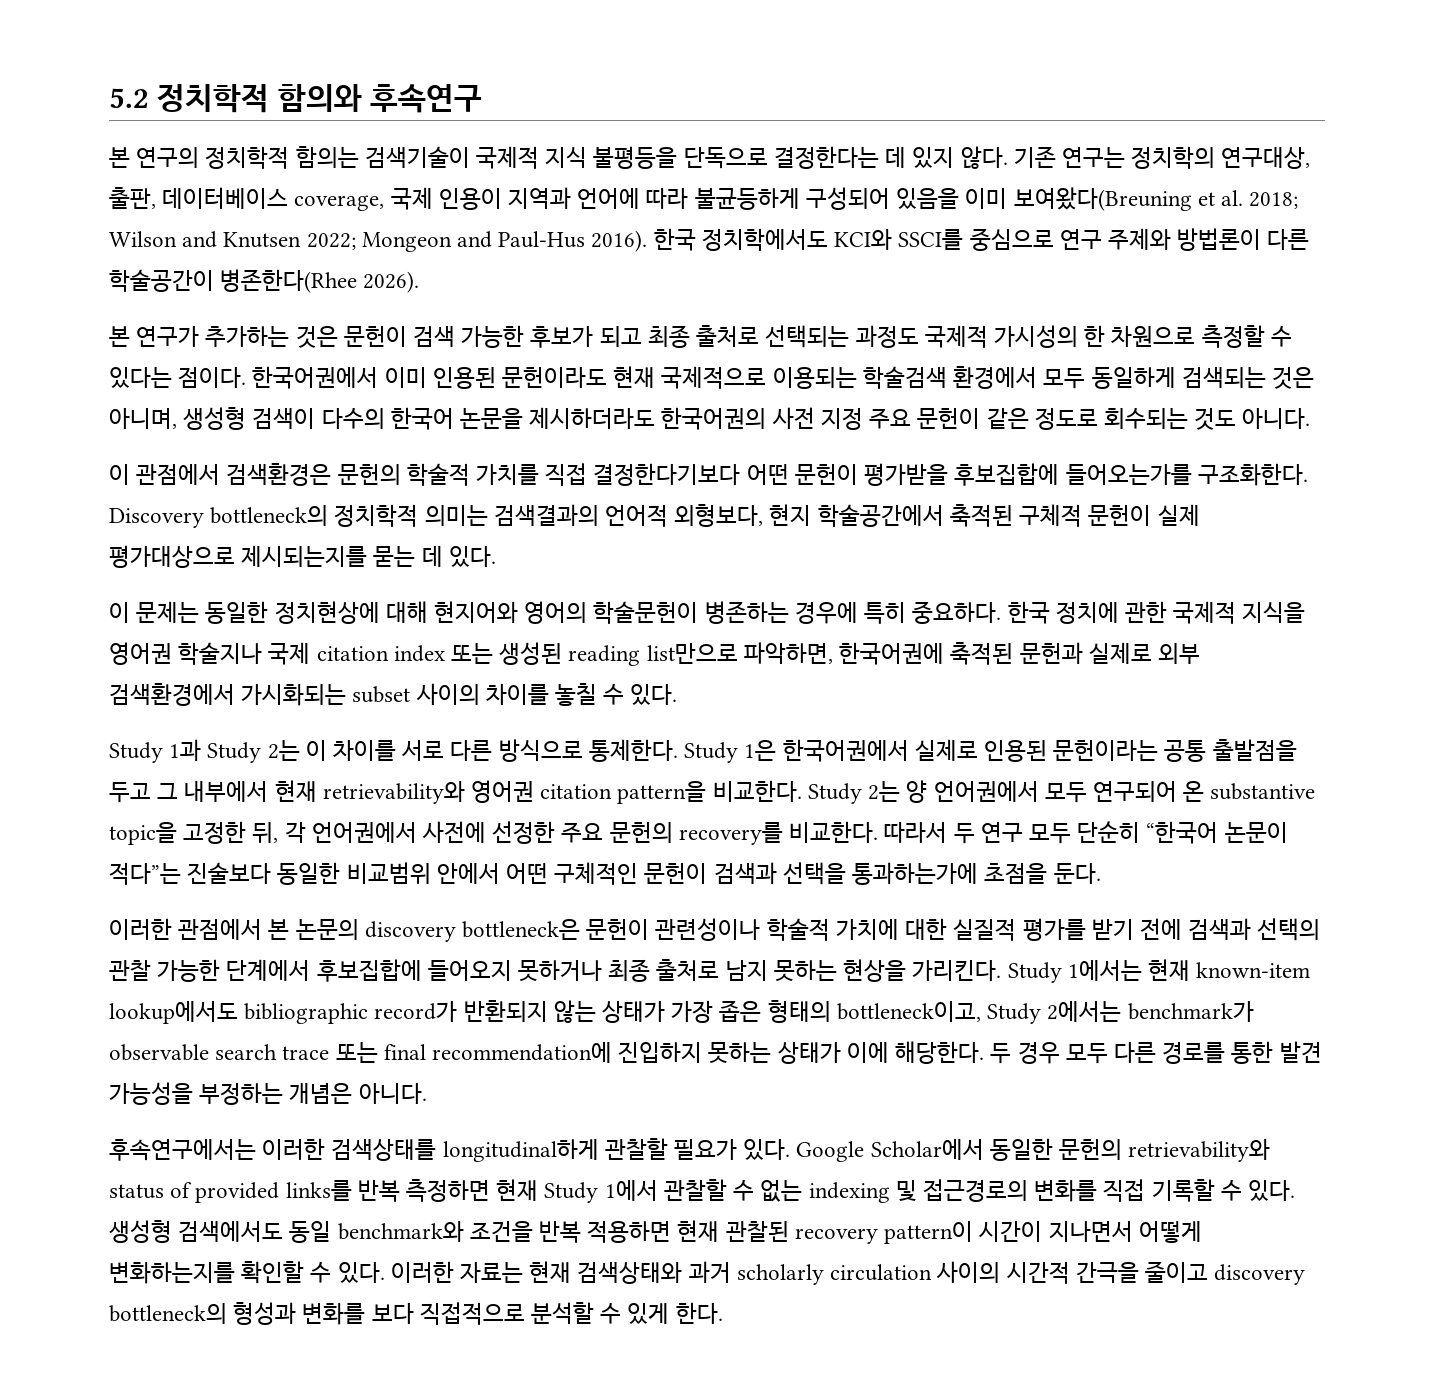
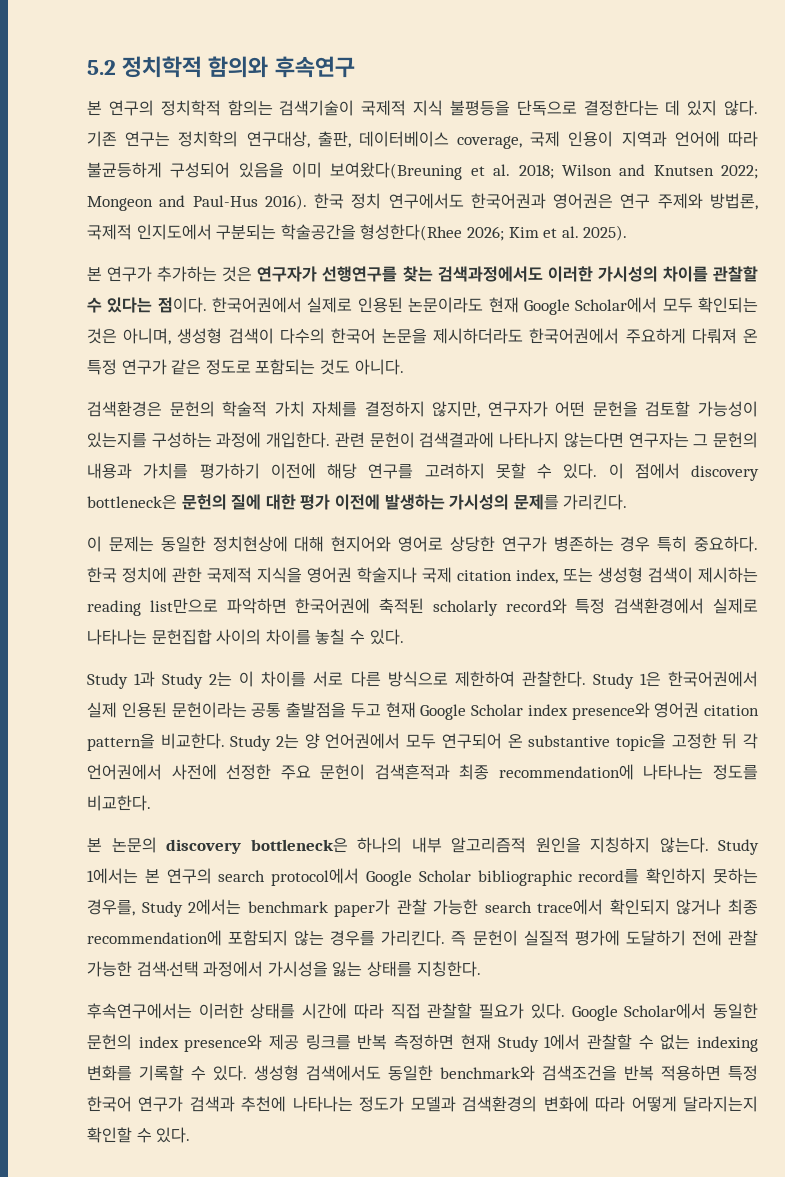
[701,228,1310,251] [109,269,420,293] [109,325,1292,348] [109,366,1266,389] 정치학에서도 KCI와 SSCI를 중심으로 연구 주제와 방법론이 다른 학술공간이 병존한다(Rhee 2026). // 본 연구가 추가하는 것은 문헌이 검색 가능한 후보가 되고 최종 출처로 선택되는 과정도 국제적 가시성의 한 차원으로 측정할 수 있다는 점이다. 한국어권에서 이미 인용된 문헌이라도 현재 국제적으로 이용되는 학술검색 환경에서 모두 동일하게 검색되는 -> [351,193,758,210] [87,224,628,241] [87,266,758,282] [87,297,758,315] 정치 연구에서도 한국어권과 영어권은 연구 주제와 방법론, 국제적 인지도에서 구분되는 학술공간을 형성한다(Rhee 2026; Kim et al. 2025). // 본 연구가 추가하는 것은 연구자가 선행연구를 찾는 검색과정에서도 이러한 가시성의 차이를 관찰할 수 있다는 점이다. 한국어권에서 실제로 인용된 논문이라도 현재 Google Scholar에서 모두 확인되는
[661,407,981,430] 한국어권의 사전 지정 주요 문헌이 -> [529,328,758,344] [87,359,167,375] 한국어권에서 주요하게 다뤄져 온 특정 연구가
[1103,408,1188,429] 회수되는 -> [255,359,316,375] 포함되는
[109,464,221,485] 이 관점에서 -> (404, 367) none
[476,463,1308,486] [109,504,1200,528] [109,545,496,568] 가치를 직접 결정한다기보다 어떤 문헌이 평가받을 후보집합에 들어오는가를 구조화한다. Discovery bottleneck의 정치학적 의미는 검색결과의 언어적 외형보다, 현지 학술공간에서 축적된 구체적 문헌이 실제 평가대상으로 제시되는지를 묻는 데 있다. -> [274,401,758,418] [87,432,759,448] [87,463,759,481] [87,494,628,510] 가치 자체를 결정하지 않지만, 연구자가 어떤 문헌을 검토할 가능성이 있는지를 구성하는 과정에 개입한다. 관련 문헌이 검색결과에 나타나지 않는다면 연구자는 그 문헌의 내용과 가치를 평가하기 이전에 해당 연구를 고려하지 못할 수 있다. 이 점에서 discovery bottleneck은 문헌의 질에 대한 평가 이전에 발생하는 가시성의 문제를 가리킨다.
[524,601,858,624] 영어의 학술문헌이 병존하는 경우에 -> [398,536,651,552] 영어로 상당한 연구가 병존하는 경우
[393,642,563,665] index 또는 생성된 -> [516,567,758,584] index, 또는 생성형 검색이 제시하는
[743,642,833,664] 파악하면, -> [226,598,287,614] 파악하면
[1019,642,1200,665] [109,683,411,706] 문헌과 실제로 외부 검색환경에서 가시화되는 subset -> [432,598,758,616] [87,629,212,645] scholarly record와 특정 검색환경에서 실제로 나타나는 문헌집합
[588,739,678,762] 통제한다. -> [454,671,586,687] 제한하여 관찰한다.
[914,739,978,761] 실제로 -> [87,702,117,718] 실제
[157,780,465,804] 그 내부에서 현재 retrievability와 -> [385,702,650,720] 현재 Google Scholar index presence와
[252,822,279,843] 뒤, -> [722,733,738,749] 뒤
[609,821,1288,845] [109,862,1101,885] [109,918,1321,942] [109,959,1311,983] [109,1000,1254,1024] [109,1041,1322,1064] [109,1082,427,1105] [109,1138,599,1162] 문헌의 recovery를 비교한다. 따라서 두 연구 모두 단순히 “한국어 논문이 적다”는 진술보다 동일한 비교범위 안에서 어떤 구체적인 문헌이 검색과 선택을 통과하는가에 초점을 둔다. // 이러한 관점에서 본 논문의 discovery bottleneck은 문헌이 관련성이나 학술적 가치에 대한 실질적 평가를 받기 전에 검색과 선택의 관찰 가능한 단계에서 후보집합에 들어오지 못하거나 최종 출처로 남지 못하는 현상을 가리킨다. Study 1에서는 현재 known-item lookup에서도 bibliographic record가 반환되지 않는 상태가 가장 좁은 형태의 bottleneck이고, Study 2에서는 benchmark가 observable search trace 또는 final recommendation에 진입하지 못하는 상태가 이에 해당한다. 두 경우 모두 다른 경로를 통한 발견 가능성을 부정하는 개념은 아니다. // 후속연구에서는 이러한 검색상태를 longitudinal하게 -> [320,764,758,780] [87,795,151,811] [87,837,759,855] [87,868,758,886] [87,899,758,917] [87,930,758,946] [87,961,481,977] [87,1003,421,1019] 문헌이 검색흔적과 최종 recommendation에 나타나는 정도를 비교한다. // 본 논문의 discovery bottleneck은 하나의 내부 알고리즘적 원인을 지칭하지 않는다. Study 1에서는 본 연구의 search protocol에서 Google Scholar bibliographic record를 확인하지 못하는 경우를, Study 2에서는 benchmark paper가 관찰 가능한 search trace에서 확인되지 않거나 최종 recommendation에 포함되지 않는 경우를 가리킨다. 즉 문헌이 실질적 평가에 도달하기 전에 관찰 가능한 검색·선택 과정에서 가시성을 잃는 상태를 지칭한다. // 후속연구에서는 이러한 상태를 시간에 따라 직접
[1128,1139,1271,1162] [109,1180,352,1203] retrievability와 status of provided links를 -> [138,1034,351,1052] index presence와 제공 링크를
[895,1179,1146,1202] 및 접근경로의 변화를 직접 -> [87,1065,132,1081] 변화를
[289,1220,1202,1244] [109,1261,1306,1285] [109,1302,723,1325] 동일 benchmark와 조건을 반복 적용하면 현재 관찰된 recovery pattern이 시간이 지나면서 어떻게 변화하는지를 확인할 수 있다. 이러한 자료는 현재 검색상태와 과거 scholarly circulation 사이의 시간적 간극을 줄이고 discovery bottleneck의 형성과 변화를 보다 직접적으로 분석할 수 있게 한다. -> [388,1065,758,1081] [87,1096,758,1112] [87,1127,191,1143] 동일한 benchmark와 검색조건을 반복 적용하면 특정 한국어 연구가 검색과 추천에 나타나는 정도가 모델과 검색환경의 변화에 따라 어떻게 달라지는지 확인할 수 있다.

